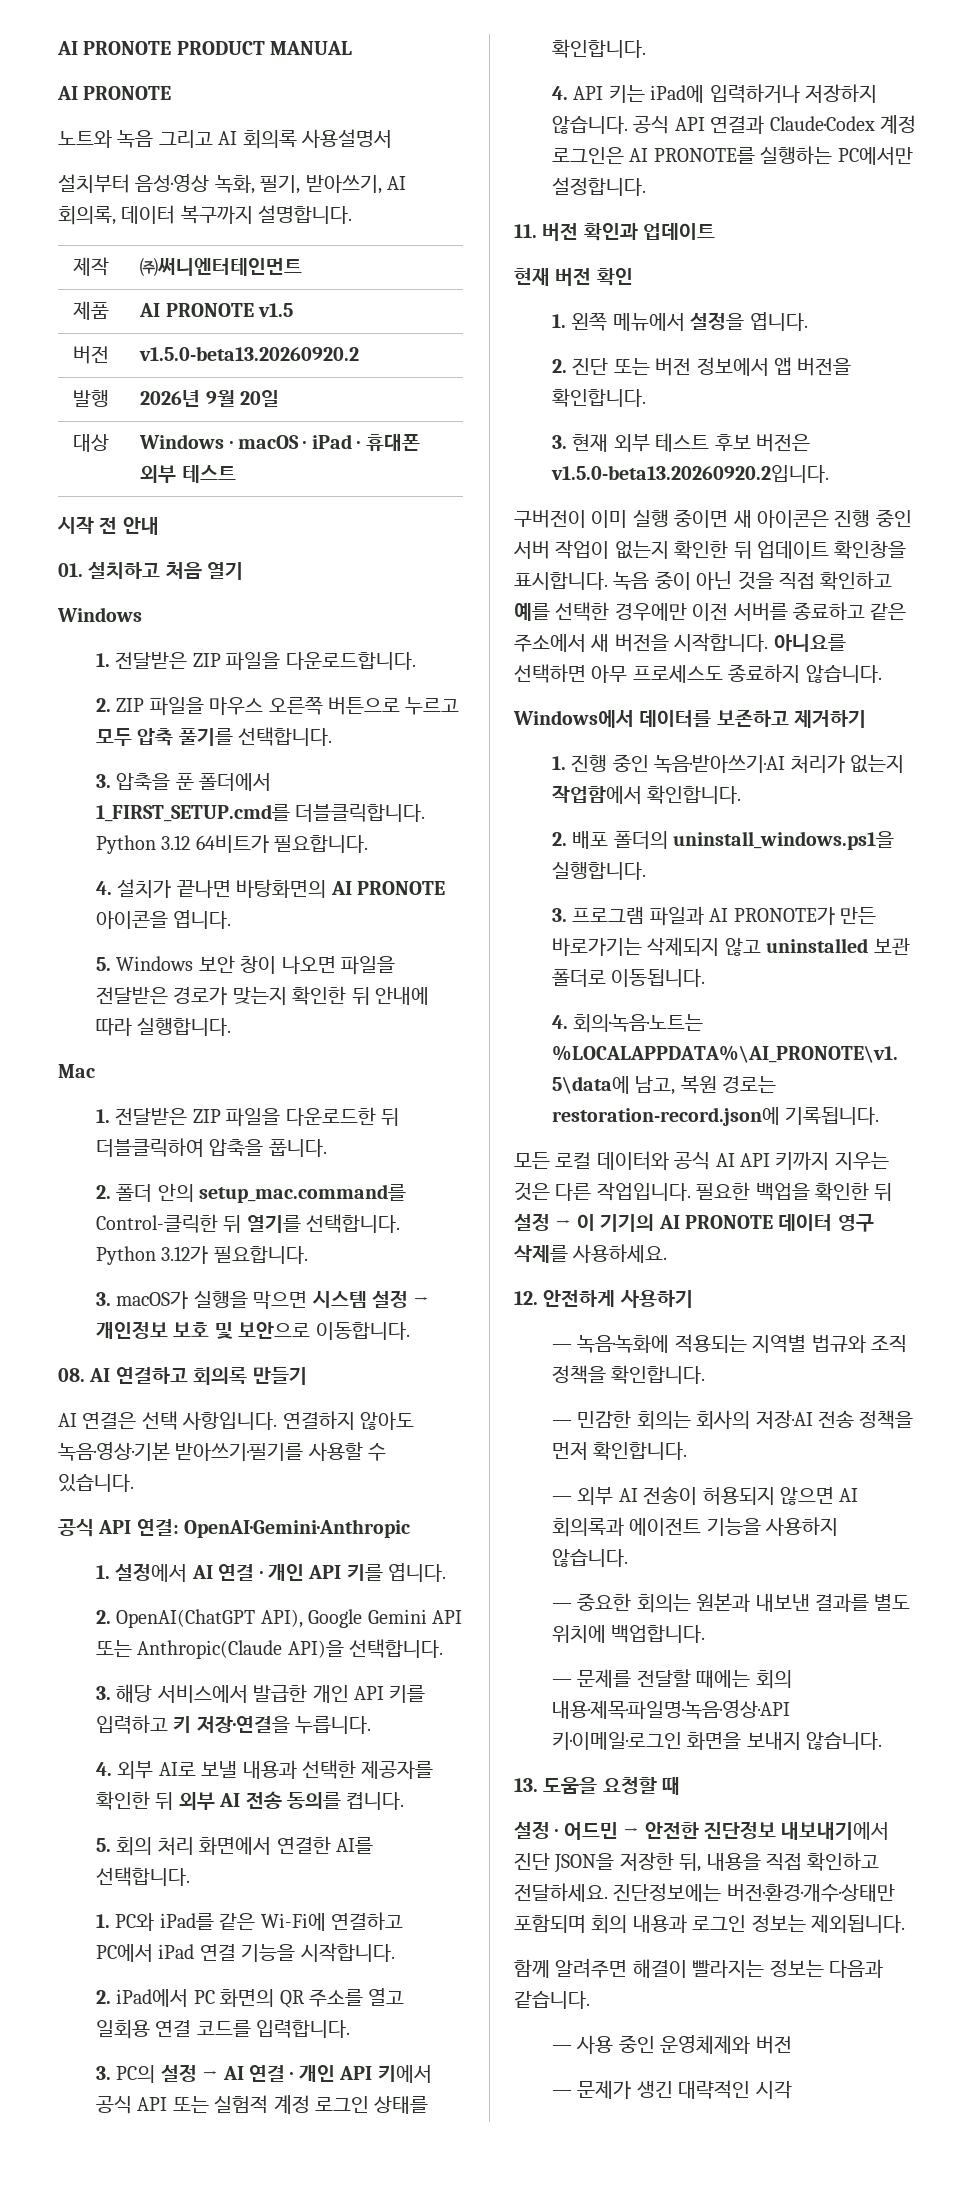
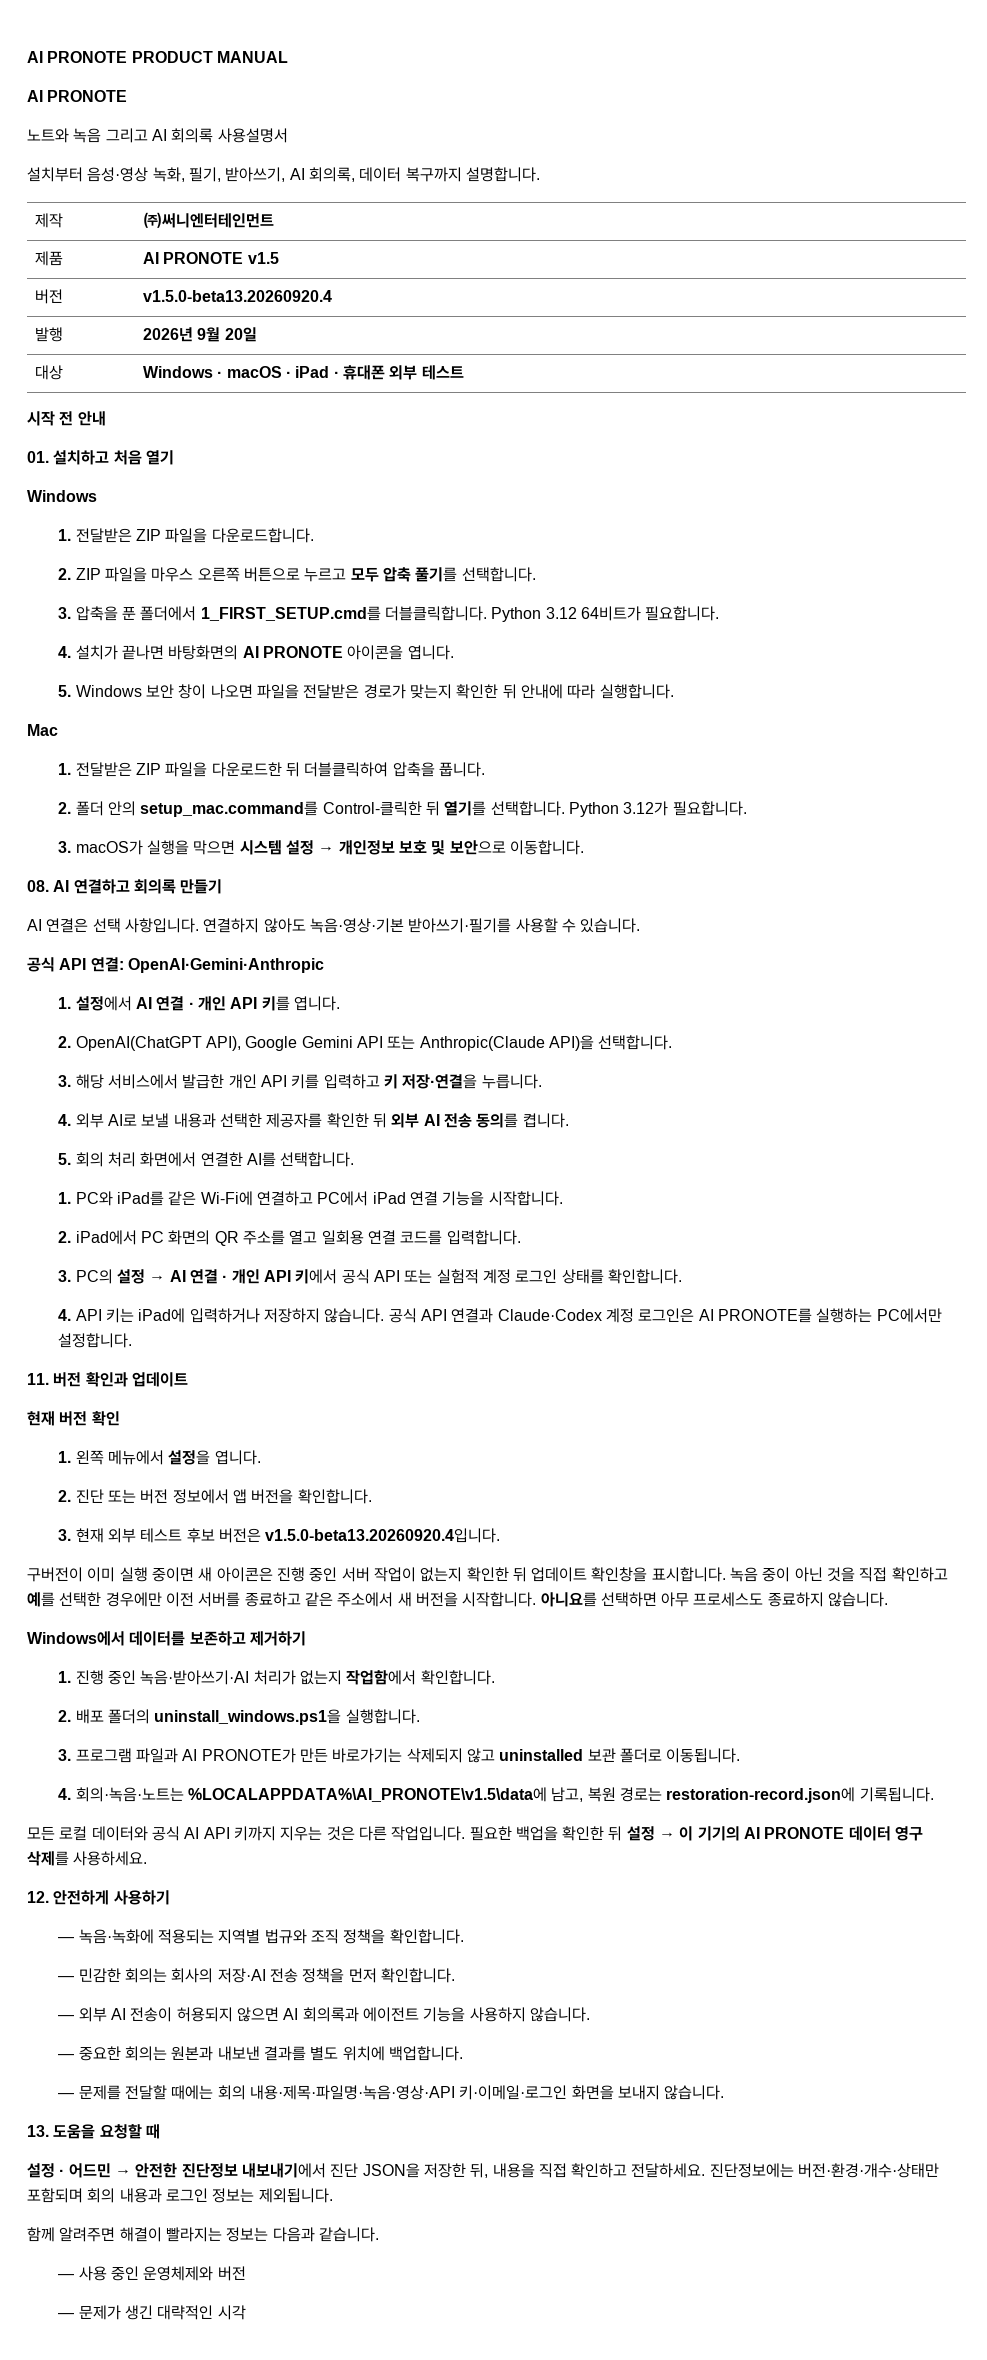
[139,346,360,361] v1.5.0-beta13.20260920.2 -> [143,290,333,302] v1.5.0-beta13.20260920.4
[550,465,829,483] v1.5.0-beta13.20260920.2입니다. -> [265,1528,501,1543] v1.5.0-beta13.20260920.4입니다.

